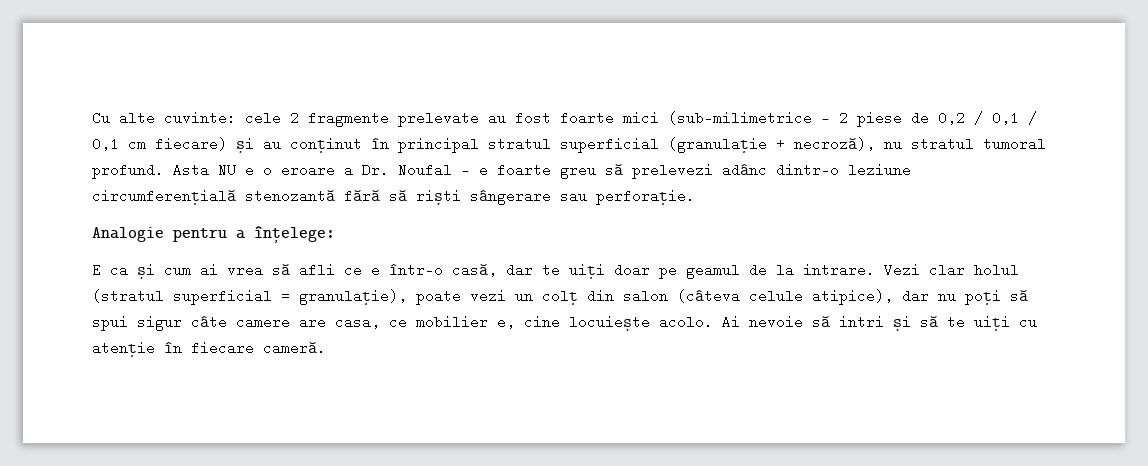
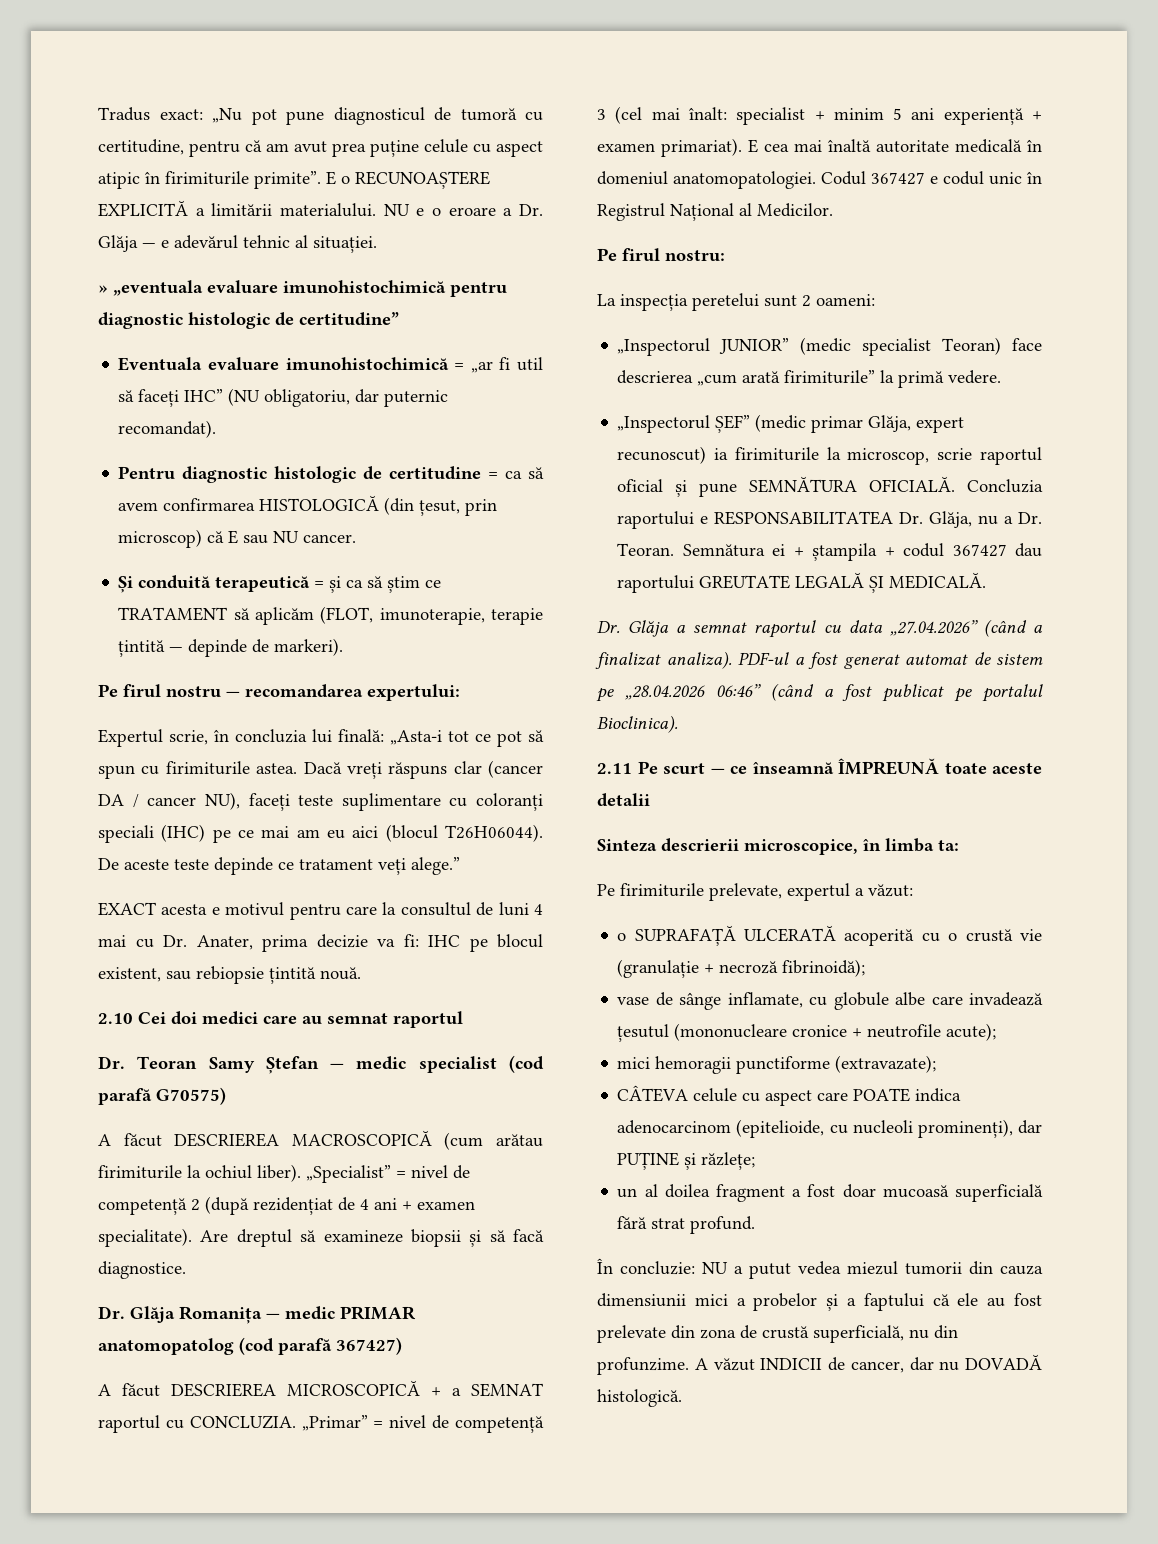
[92,111,1037,127] [92,137,1046,153] [92,163,209,179] Cu alte cuvinte: cele 2 fragmente prelevate au fost foarte mici (sub-milimetrice — 2 piese de 0,2 / 0,1 / 0,1 cm fiecare) și au conținut în principal stratul superficial (granulație + necroză), nu stratul tumoral profund. Asta -> [98,107,543,125] [98,139,543,157] [98,171,490,189] [98,200,376,217] Tradus exact: „Nu pot pune diagnosticul de tumoră cu certitudine, pentru că am avut prea puține celule cu aspect atipic în firimiturile primite”. E o RECUNOAȘTERE EXPLICITĂ a limitării materialului.
[398,163,452,177] Noufal -> [98,235,138,252] Glăja
[497,163,911,179] [92,189,695,205] [92,226,335,243] [92,263,1019,279] [92,289,1028,305] [92,315,1037,331] [92,341,326,357] foarte greu să prelevezi adânc dintr-o leziune circumferențială stenozantă fără să riști sângerare sau perforație. // Analogie pentru a înțelege: // E ca și cum ai vrea să afli ce e într-o casă, dar te uiți doar pe geamul de la intrare. Vezi clar holul (stratul superficial = granulație), poate vezi un colț din salon (câteva celule atipice), dar nu poți să spui sigur câte camere are casa, ce mobilier e, cine locuiește acolo. Ai nevoie să intri și să te uiți cu atenție în fiecare cameră. -> [174,235,377,253] [98,280,507,297] [98,312,399,329] [118,357,543,373] [118,388,449,407] [118,420,217,438] [118,466,544,483] [118,495,498,516] [118,529,357,548] [118,575,442,593] [118,606,543,625] [118,638,344,657] [98,684,460,701] [98,729,544,747] [98,760,543,779] [98,792,543,811] [98,824,543,843] [98,857,460,875] [98,902,543,920] [98,934,543,952] [98,966,361,984] [98,1011,463,1028] [98,1055,544,1074] [98,1087,226,1105] [98,1130,543,1150] [98,1164,470,1183] [98,1196,475,1215] [98,1228,544,1247] [98,1261,186,1279] [98,1306,416,1324] [98,1337,402,1355] [98,1380,543,1397] [98,1415,544,1433] [597,106,1042,125] [597,138,1042,157] [597,171,1042,189] [597,203,833,221] [597,248,725,262] [597,293,875,311] [617,337,1042,356] [617,370,1002,388] [617,414,965,433] [617,446,1042,465] [617,476,1043,497] [617,511,1042,529] [617,543,1042,561] [617,572,987,593] [597,619,1043,638] [595,651,1043,669] [596,683,1043,702] [597,715,678,733] [597,758,1042,775] [597,793,650,807] [597,838,959,855] [597,883,913,901] [617,925,1042,946] [617,959,866,978] [617,992,1043,1010] [617,1023,997,1042] [617,1055,937,1074] [617,1085,962,1106] [617,1119,1042,1138] [617,1152,756,1170] [617,1184,1043,1202] [617,1216,756,1234] [597,1258,1043,1279] [597,1293,1042,1311] [597,1325,958,1343] [597,1354,1042,1375] [597,1389,682,1407] adevărul tehnic al situației. // » „eventuala evaluare imunohistochimică pentru diagnostic histologic de certitudine” // Eventuala evaluare imunohistochimică = „ar fi util să faceți IHC” (NU obligatoriu, dar puternic recomandat). // Pentru diagnostic histologic de certitudine = ca să avem confirmarea HISTOLOGICĂ (din țesut, prin microscop) că E sau NU cancer. // Și conduită terapeutică = și ca să știm ce TRATAMENT să aplicăm (FLOT, imunoterapie, terapie țintită — depinde de markeri). // Pe firul nostru — recomandarea expertului: // Expertul scrie, în concluzia lui finală: „Asta-i tot ce pot să spun cu firimiturile astea. Dacă vreți răspuns clar (cancer DA / cancer NU), faceți teste suplimentare cu coloranți speciali (IHC) pe ce mai am eu aici (blocul T26H06044). De aceste teste depinde ce tratament veți alege.” // EXACT acesta e motivul pentru care la consultul de luni 4 mai cu Dr. Anater, prima decizie va fi: IHC pe blocul existent, sau rebiopsie țintită nouă. // 2.10 Cei doi medici care au semnat raportul // Dr. Teoran Samy Ștefan — medic specialist (cod parafă G70575) // A făcut DESCRIEREA MACROSCOPICĂ (cum arătau firimiturile la ochiul liber). „Specialist” = nivel de competență 2 (după rezidențiat de 4 ani + examen specialitate). Are dreptul să examineze biopsii și să facă diagnostice. // Dr. Glăja Romanița — medic PRIMAR anatomopatolog (cod parafă 367427) // A făcut DESCRIEREA MICROSCOPICĂ + a SEMNAT raportul cu CONCLUZIA. „Primar” = nivel de competență 3 (cel mai înalt: specialist + minim 5 ani experiență + examen primariat). E cea mai înaltă autoritate medicală în domeniul anatomopatologiei. Codul 367427 e codul unic în Registrul Național al Medicilor. // Pe firul nostru: // La inspecția peretelui sunt 2 oameni: // „Inspectorul JUNIOR” (medic specialist Teoran) face descrierea „cum arată firimiturile” la primă vedere. // „Inspectorul ȘEF” (medic primar Glăja, expert recunoscut) ia firimiturile la microscop, scrie raportul oficial și pune SEMNĂTURA OFICIALĂ. Concluzia raportului e RESPONSABILITATEA Dr. Glăja, nu a Dr. Teoran. Semnătura ei + ștampila + codul 367427 dau raportului GREUTATE LEGALĂ ȘI MEDICALĂ. // Dr. Glăja a semnat raportul cu data „27.04.2026” (când a finalizat analiza). PDF-ul a fost generat automat de sistem pe „28.04.2026 06:46” (când a fost publicat pe portalul Bioclinica). // 2.11 Pe scurt — ce înseamnă ÎMPREUNĂ toate aceste detalii // Sinteza descrierii microscopice, în limba ta: // Pe firimiturile prelevate, expertul a văzut: // o SUPRAFAȚĂ ULCERATĂ acoperită cu o crustă vie (granulație + necroză fibrinoidă); // vase de sânge inflamate, cu globule albe care invadează țesutul (mononucleare cronice + neutrofile acute); // mici hemoragii punctiforme (extravazate); // CÂTEVA celule cu aspect care POATE indica adenocarcinom (epitelioide, cu nucleoli prominenți), dar PUȚINE și răzlețe; // un al doilea fragment a fost doar mucoasă superficială fără strat profund. // În concluzie: NU a putut vedea miezul tumorii din cauza dimensiunii mici a probelor și a faptului că ele au fost prelevate din zona de crustă superficială, nu din profunzime. A văzut INDICII de cancer, dar nu DOVADĂ histologică.

